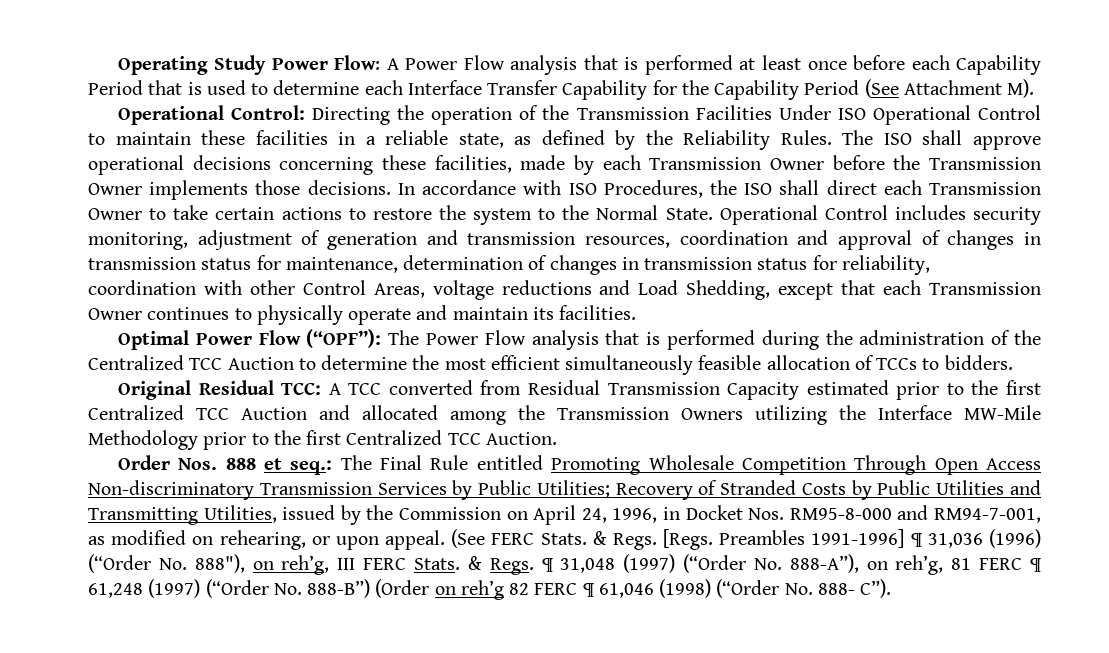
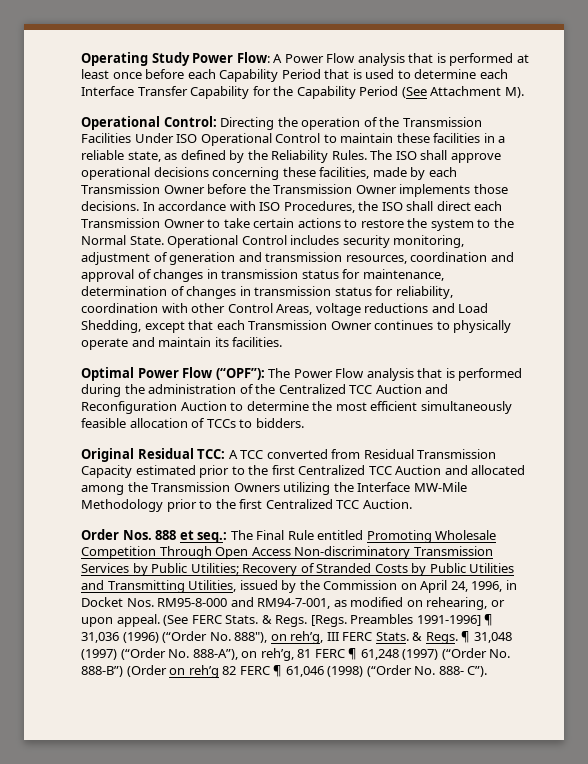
(294, 363) none -> [425,384,449,394] [81,401,227,414] and Reconfiguration Auction

